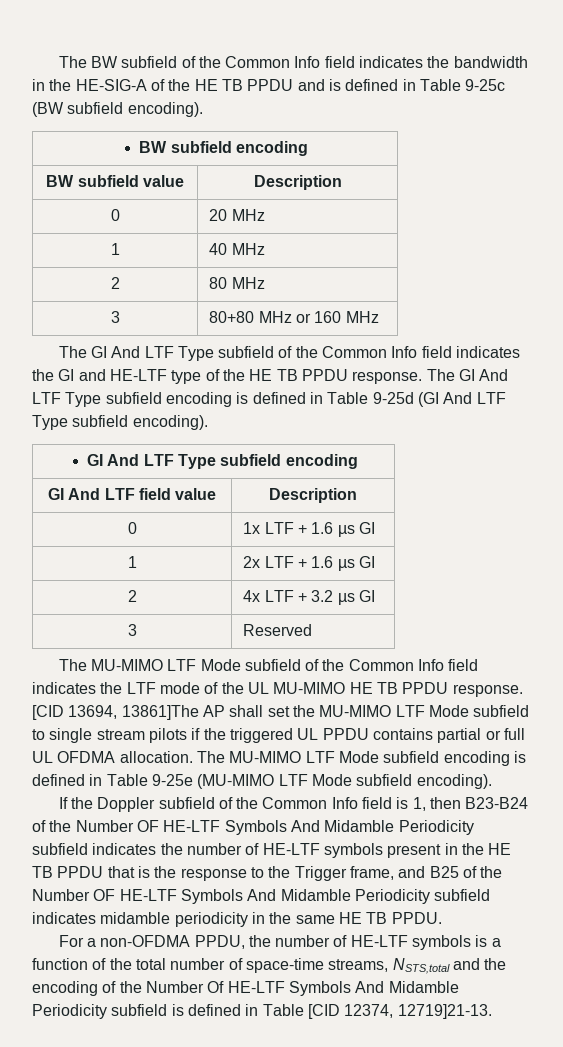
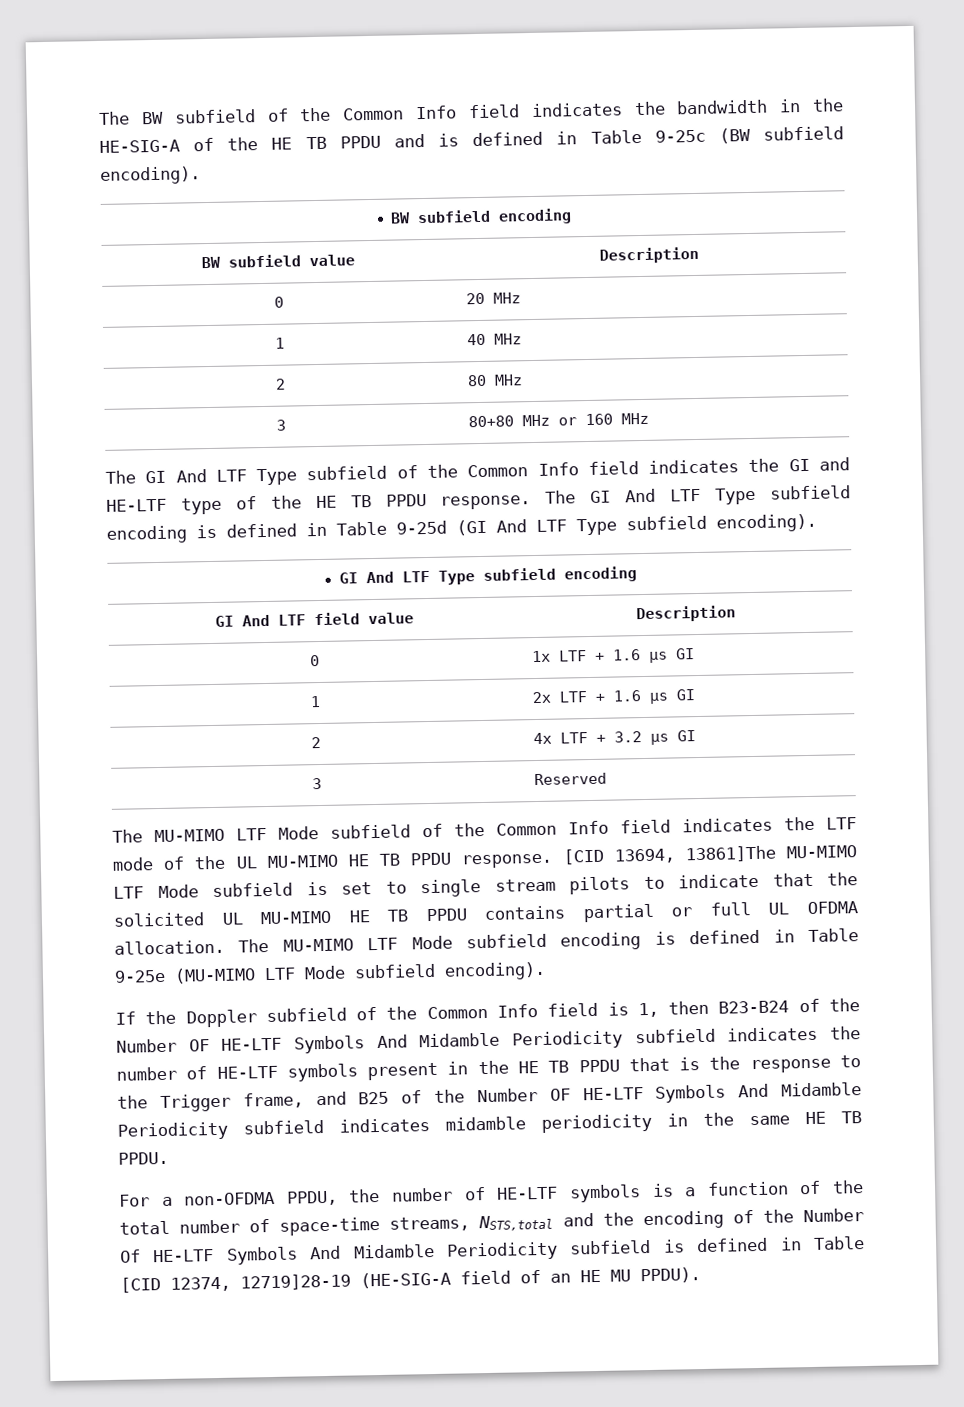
[202,705,530,717] AP shall set the MU-MIMO LTF Mode subfield -> [786,845,857,859] [113,881,372,899] MU-MIMO LTF Mode subfield is set
[191,728,319,743] if the triggered UL -> [643,872,858,890] [113,909,410,927] to indicate that the solicited UL MU-MIMO HE TB
[397,1004,492,1019] 12719]21-13. -> [240,1267,701,1291] 12719]28-19 (HE-SIG-A field of an HE MU PPDU).

